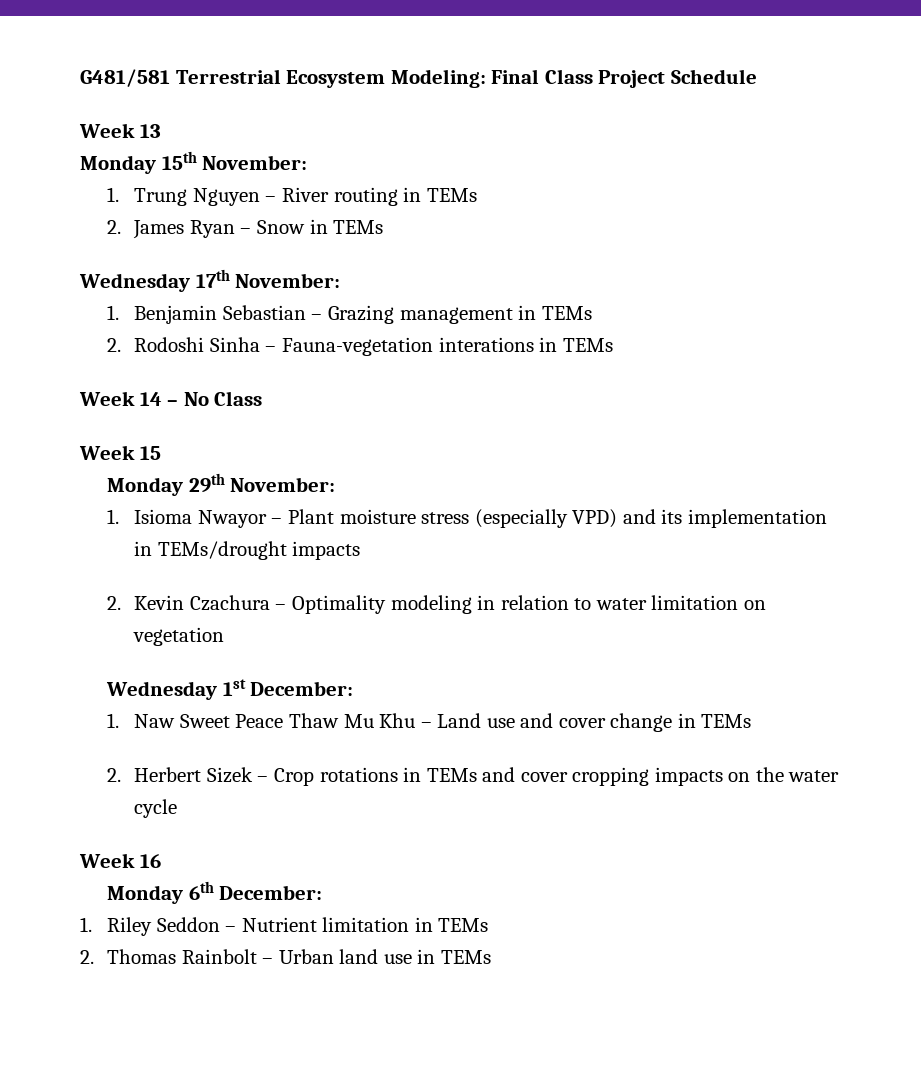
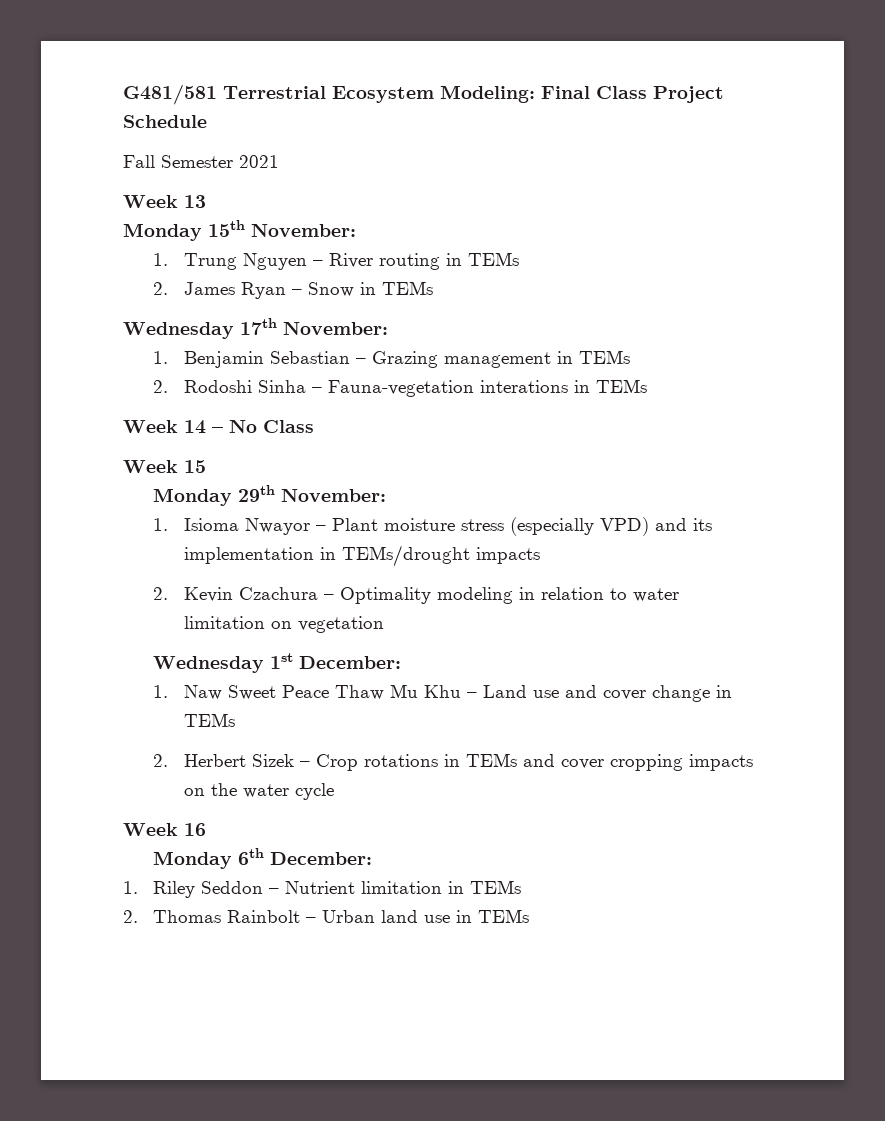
(757, 76) none -> [123,155,279,168] // Fall Semester 2021

